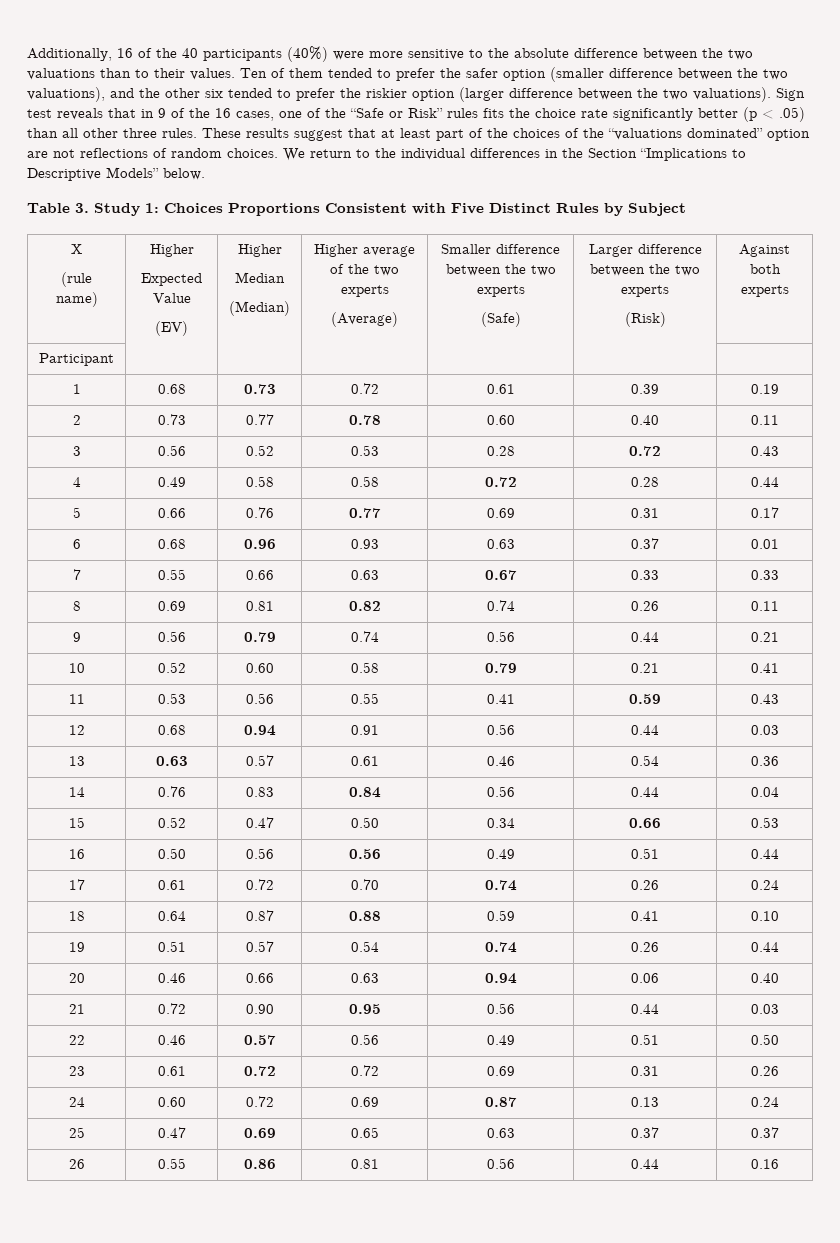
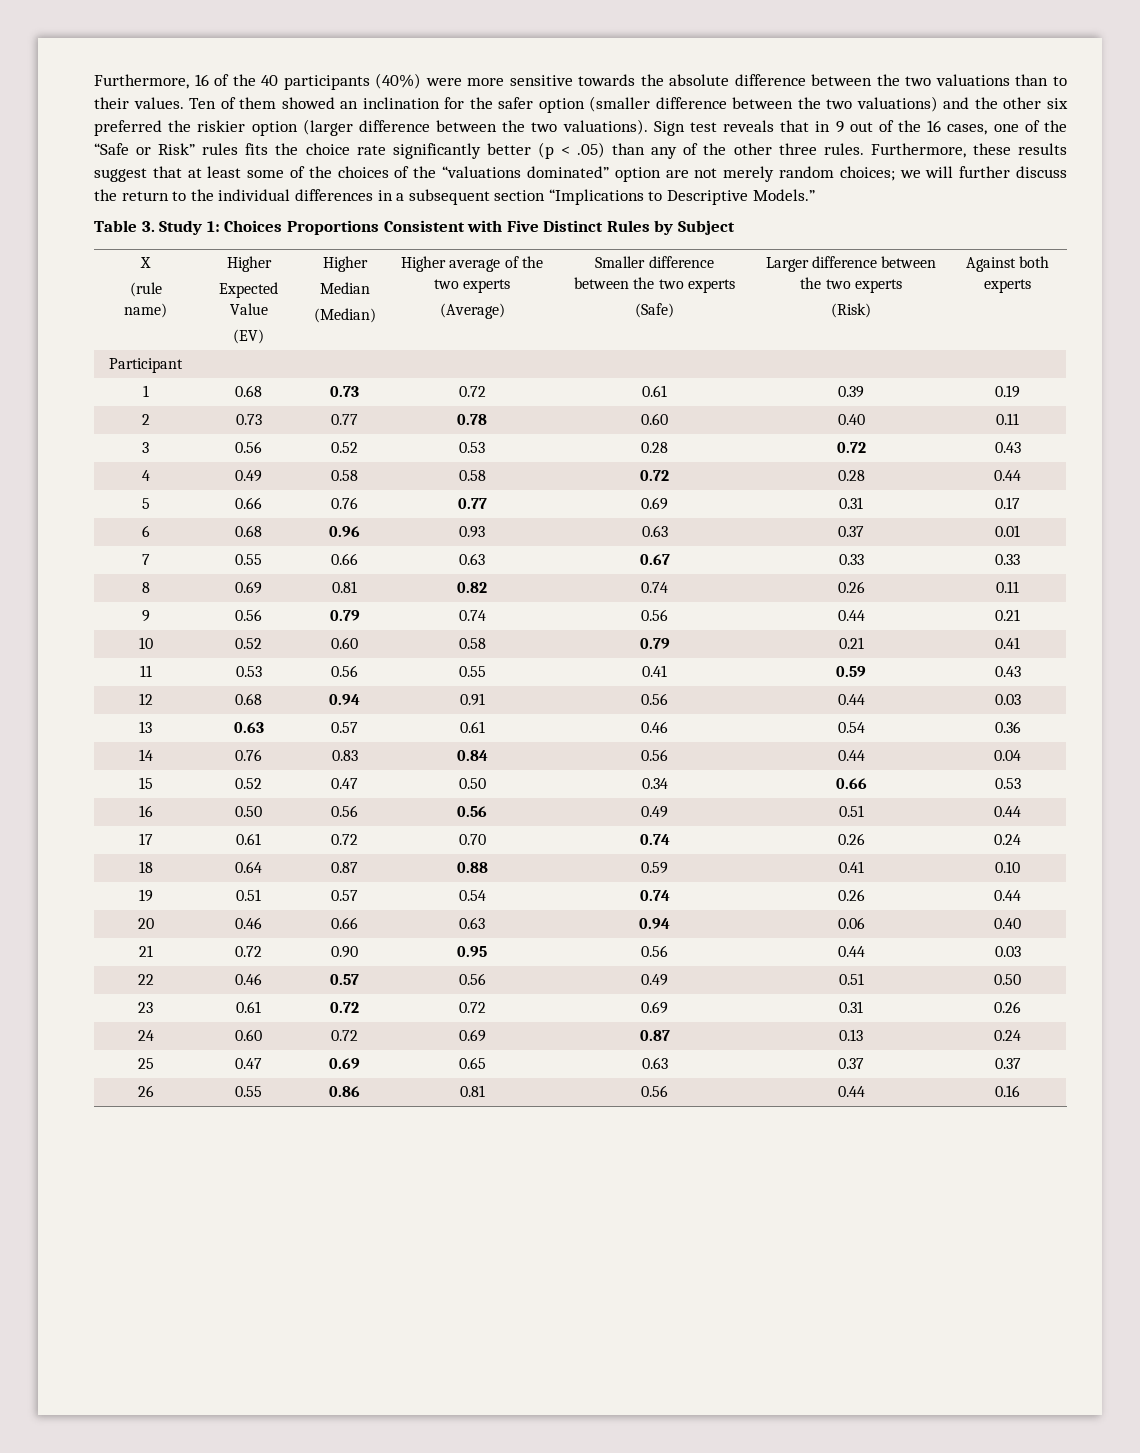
[27,48,112,61] Additionally, -> [94,74,189,89] Furthermore,
[469,49,483,58] to -> [578,74,636,86] towards
[328,68,435,81] tended to prefer -> [281,97,465,109] showed an inclination for
[27,87,105,102] valuations), -> [856,96,938,112] valuations)
[228,88,335,101] tended to prefer -> [94,120,162,136] preferred
(166, 113) none -> [849,122,873,132] out
[62,128,78,138] all -> [651,143,727,159] any of the
[202,128,241,138] These -> [870,143,1011,158] Furthermore, these
[436,129,464,141] part -> [247,170,285,178] some
[80,148,305,161] reflections of random choices. We -> [723,166,1068,182] [94,189,117,201] merely random choices; we will further discuss the
[562,148,637,158] the Section -> [396,189,546,205] a subsequent section
[106,167,205,180] Models” below. -> [752,189,815,201] Models.”

